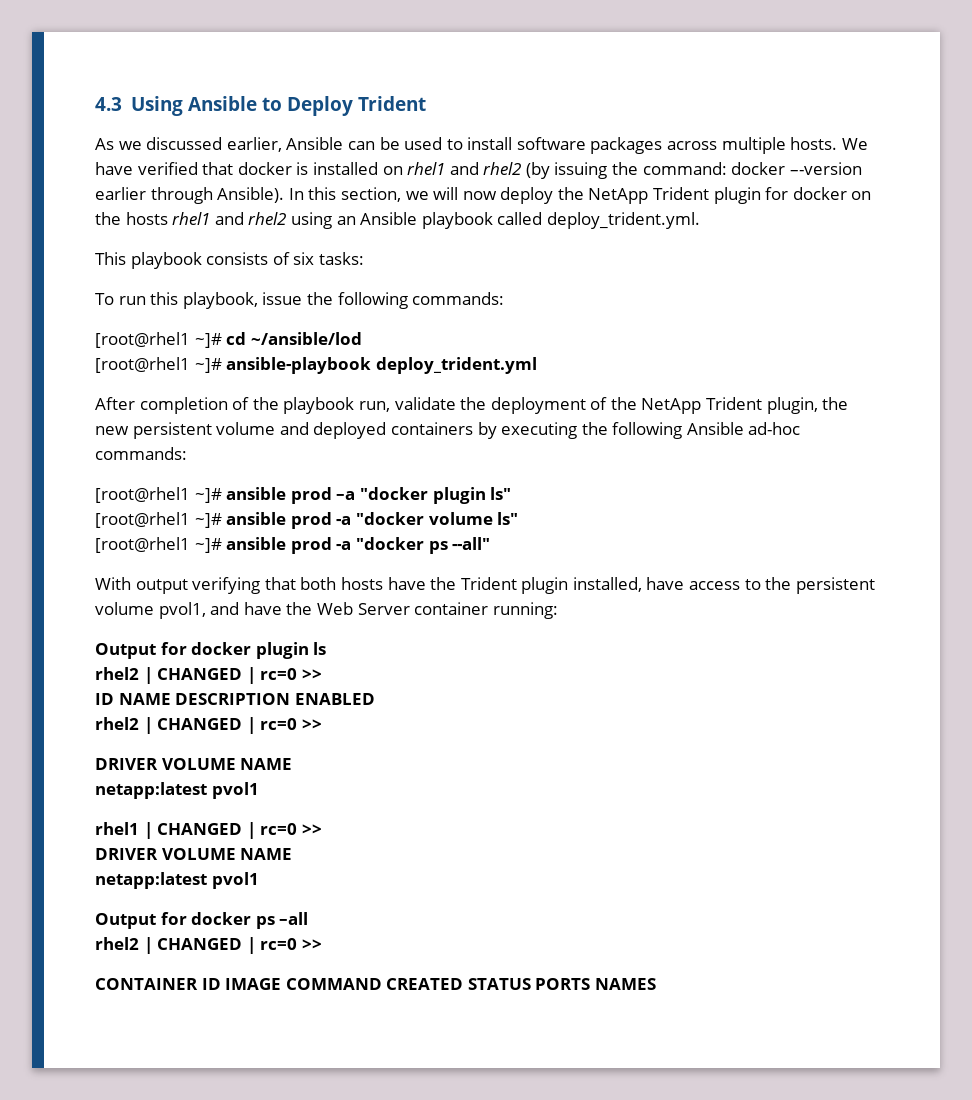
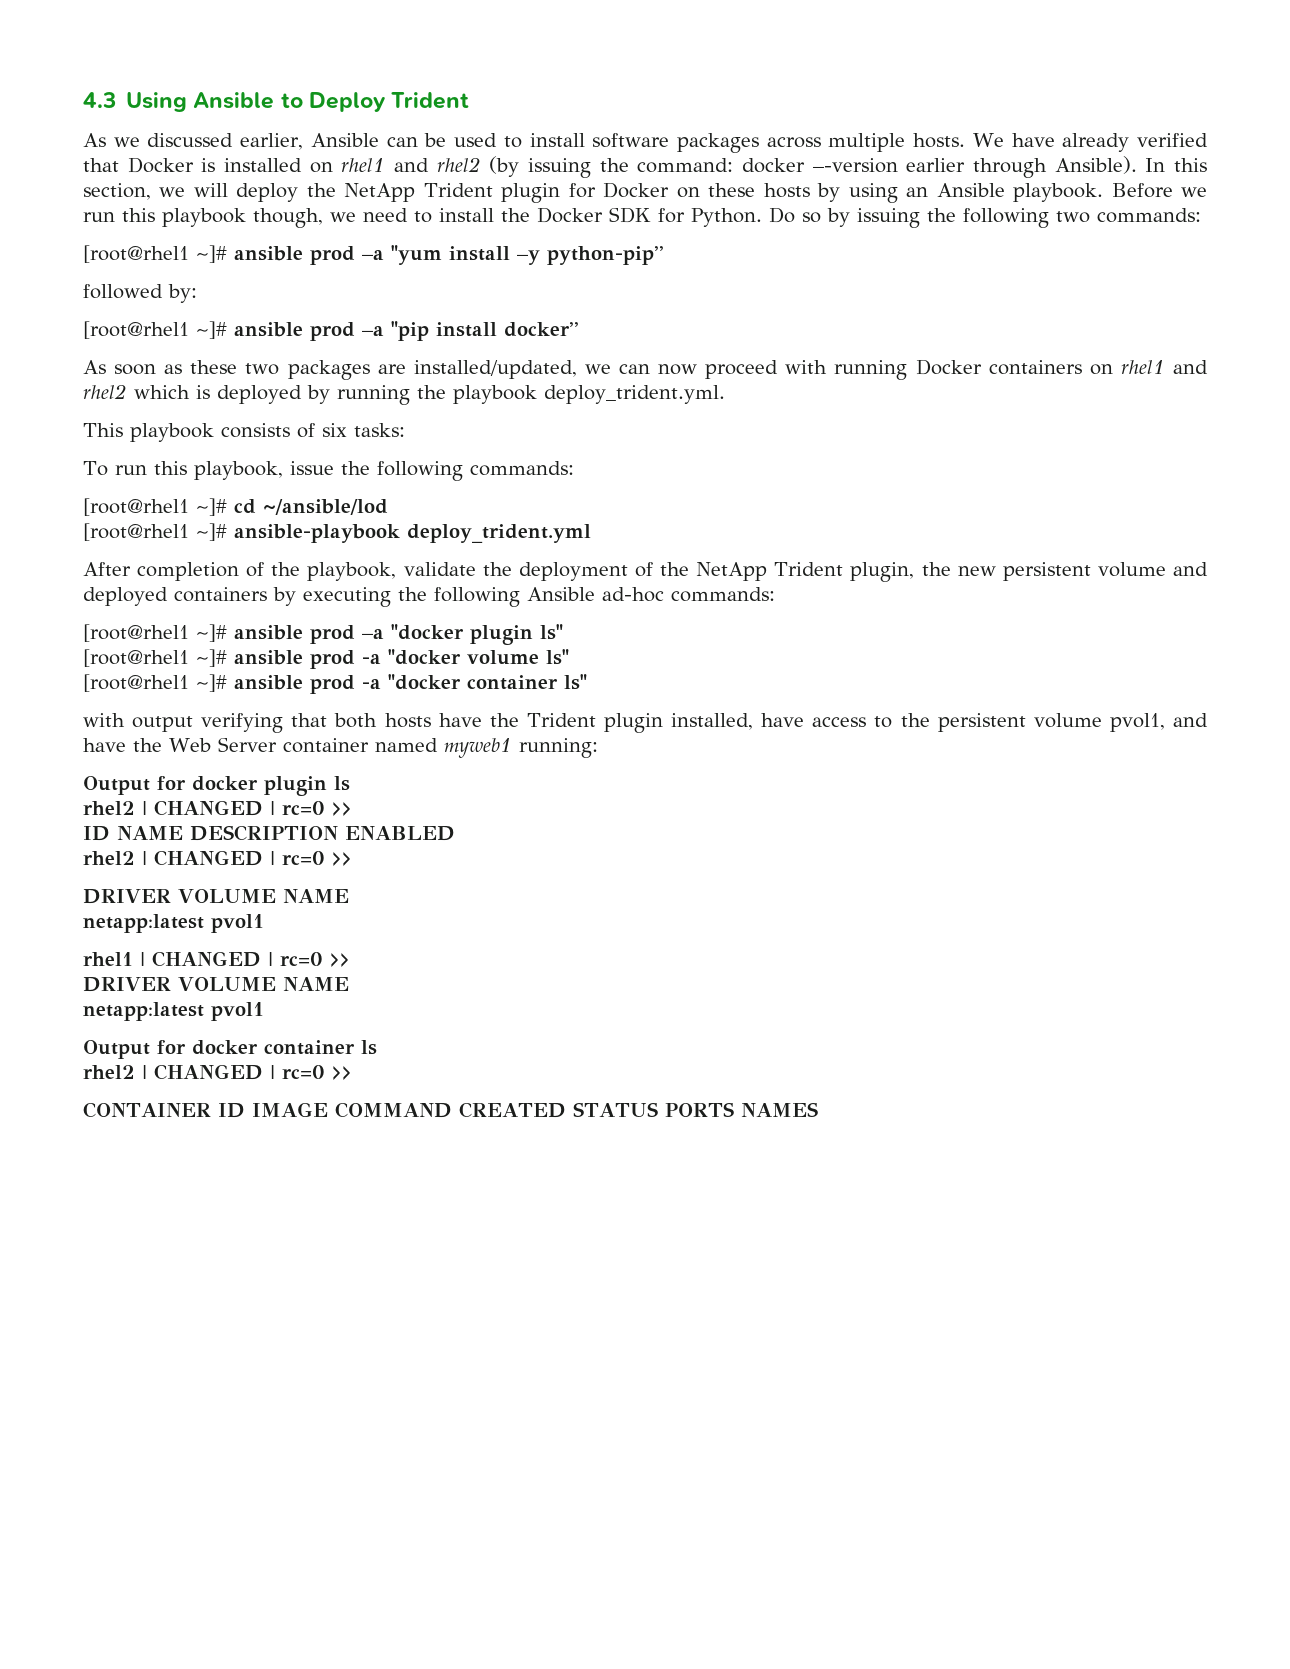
(133, 168) none -> [1062,133,1130,152] already
[237,162,292,175] docker -> [127,157,194,173] Docker
[462,191,497,200] now -> (228, 190) none
[792,187,872,200] [95,212,543,229] docker on the hosts rhel1 and rhel2 using an Ansible playbook called -> [603,182,1207,203] [83,207,1201,228] [83,245,664,265] [83,284,197,303] [83,321,579,341] [83,359,1208,380] [83,384,537,405] Docker on these hosts by using an Ansible playbook. Before we run this playbook though, we need to install the Docker SDK for Python. Do so by issuing the following two commands: // [root@rhel1 ~]# ansible prod –a "yum install –y python-pip” // followed by: // [root@rhel1 ~]# ansible prod –a "pip install docker” // As soon as these two packages are installed/updated, we can now proceed with running Docker containers on rhel1 and rhel2 which is deployed by running the playbook
[283,397,390,414] playbook run, -> [307,562,397,581] playbook,
[428,537,491,554] [95,577,131,590] ps --all" // With -> [467,674,587,690] [83,713,125,727] container ls" // with
(489, 608) none -> [374,738,512,758] named myweb1
[255,912,309,929] ps –all -> [264,1040,377,1055] container ls

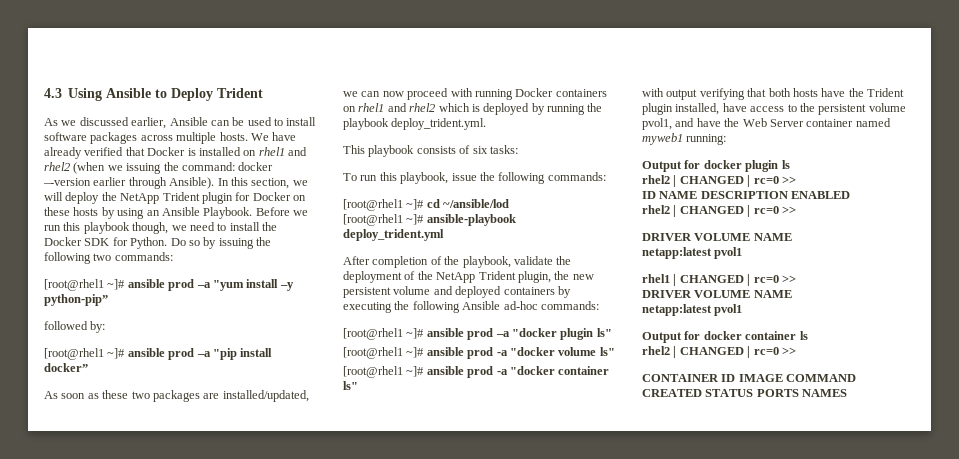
[489,156,520,177] (by -> [73,162,123,174] (when we
[1013,183,1104,202] playbook. -> [203,207,253,219] Playbook.

